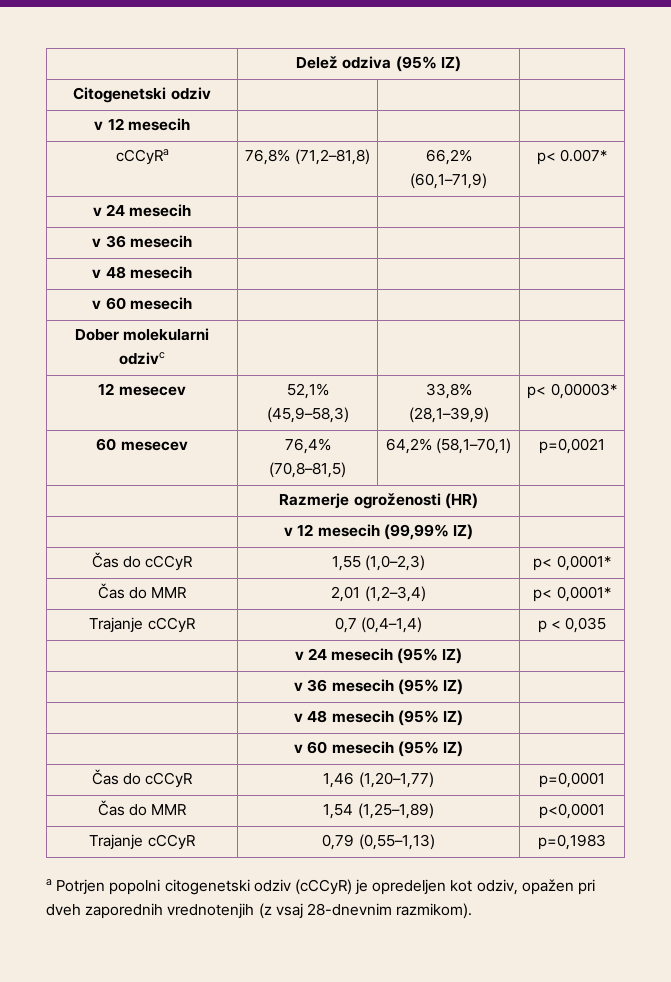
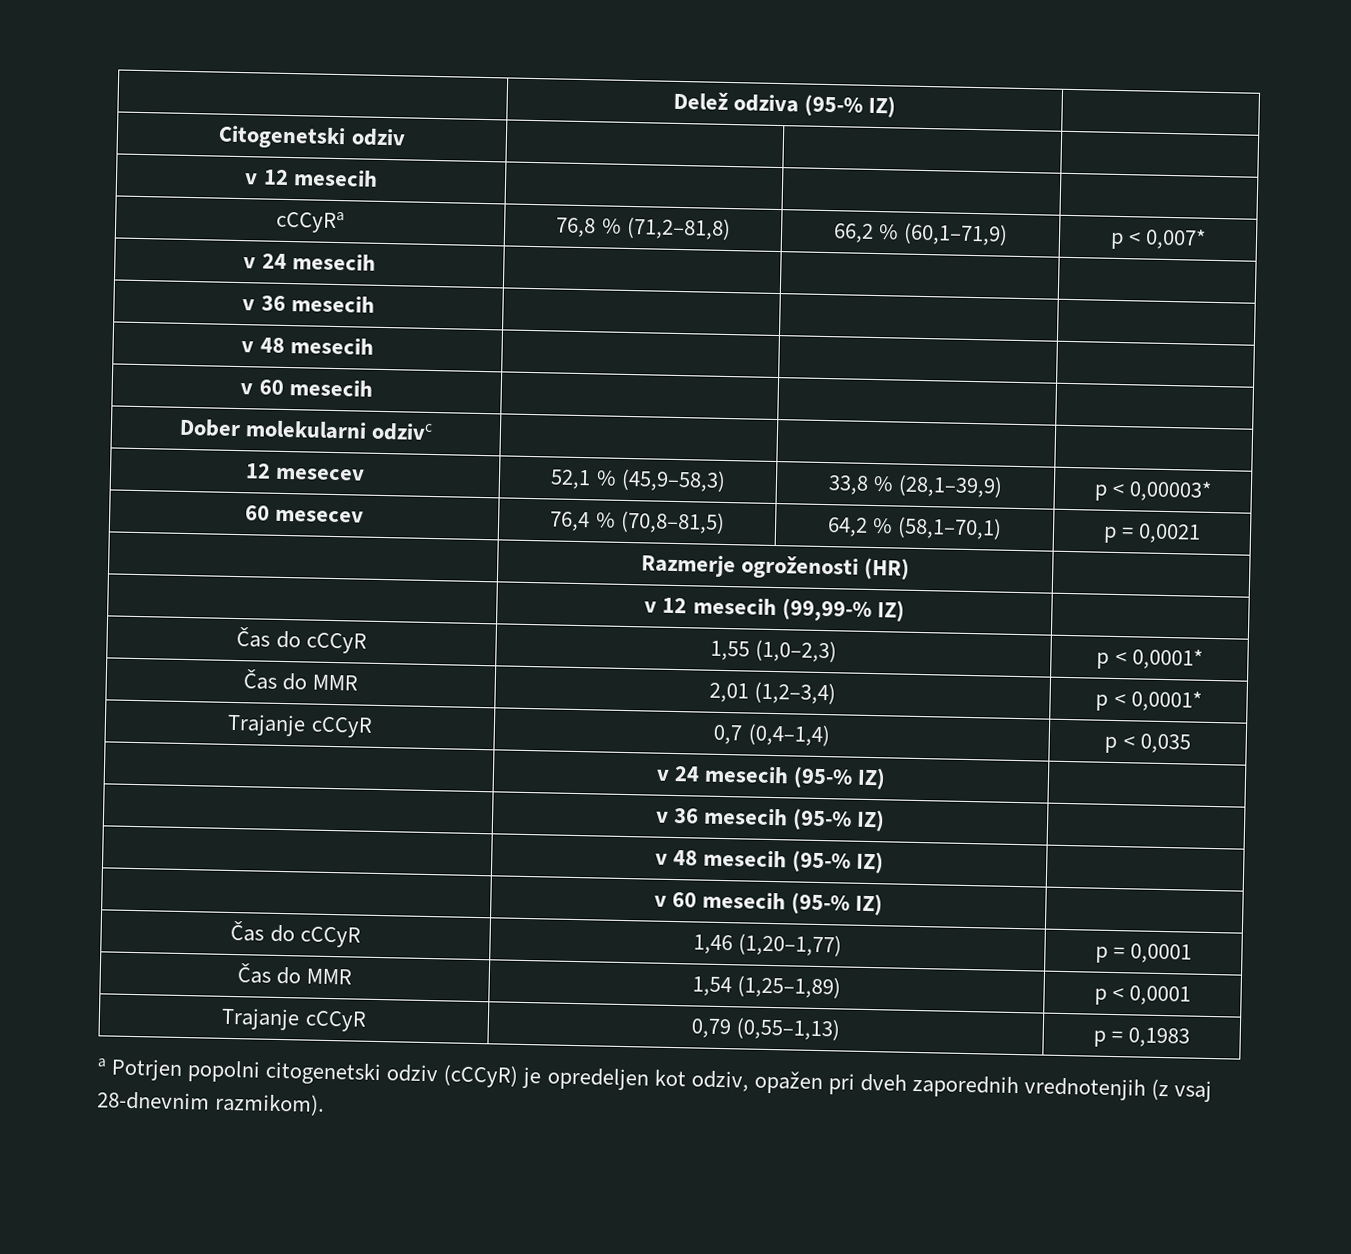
[395,56,437,72] (95% -> [804,94,864,117] (95-%
[245,149,291,165] 76,8% -> [555,217,622,238] 76,8 %
[425,149,472,165] 66,2% -> [832,223,899,243] 66,2 %
[536,149,608,165] p< 0.007* -> [1109,228,1207,250] p < 0,007*
[286,383,329,399] 52,1% -> [550,469,617,490] 52,1 %
[425,383,472,399] 33,8% -> [827,475,894,495] 33,8 %
[527,386,547,399] p< -> [1093,483,1125,501] p <
[284,438,331,454] 76,4% -> [549,511,616,532] 76,4 %
[385,438,432,454] 64,2% -> [826,517,893,537] 64,2 %
[539,438,605,454] p=0,0021 -> [1102,523,1202,544] p = 0,0021
[383,524,449,540] (99,99% -> [781,598,872,622] (99,99-%
[533,558,553,571] p< -> [1096,651,1127,669] p <
[533,589,553,602] p< -> [1095,693,1126,711] p <
[397,648,439,664] (95% -> [793,766,854,789] (95-%
[397,679,439,695] (95% -> [792,808,853,831] (95-%
[397,710,439,726] (95% -> [792,850,852,873] (95-%
[397,741,439,757] (95% -> [791,892,851,915] (95-%
[539,772,605,788] p=0,0001 -> [1094,943,1193,964] p = 0,0001
[539,803,605,819] p<0,0001 -> [1093,985,1192,1006] p < 0,0001
[538,834,606,850] p=0,1983 -> [1092,1027,1191,1048] p = 0,1983

